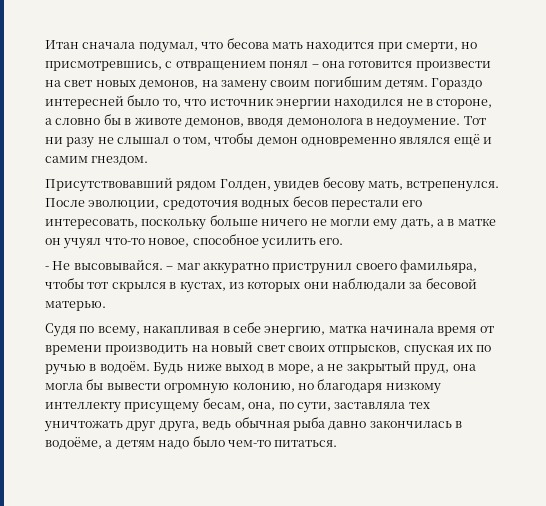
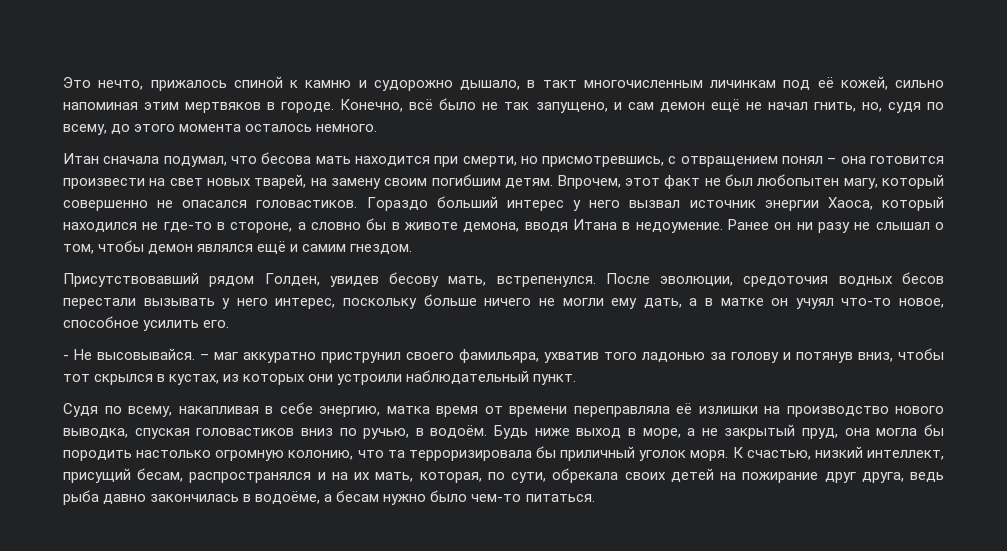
(45, 44) none -> [63,76,944,91] [63,98,944,113] [63,124,378,135] Это нечто, прижалось спиной к камню и судорожно дышало, в такт многочисленным личинкам под её кожей, сильно напоминая этим мертвяков в городе. Конечно, всё было не так запущено, и сам демон ещё не начал гнить, но, судя по всему, до этого момента осталось немного. //
[139,80,199,90] демонов, -> [254,174,307,189] тварей,
[431,78,483,90] [45,95,331,109] Гораздо интересней было то, что источник энергии -> [557,174,945,189] [63,196,945,211] Впрочем, этот факт не был любопытен магу, который совершенно не опасался головастиков. Гораздо больший интерес у него вызвал источник энергии Хаоса, который
(423, 102) none -> [163,222,212,232] где-то
[184,116,486,129] демонов, вводя демонолога в недоумение. Тот -> [463,219,792,233] демона, вводя Итана в недоумение. Ранее он
[301,137,396,147] одновременно -> (194, 249) none
[402,200,423,207] [45,219,138,229] его интересовать, -> [143,298,336,309] вызывать у него интерес,
(477, 266) none -> [544,352,893,363] ухватив того ладонью за голову и потянув вниз,
[332,278,477,292] [45,301,106,311] наблюдали за бесовой матерью. -> [337,370,577,385] устроили наблюдательный пункт.
[370,326,434,333] начинала -> (430, 410) none
[105,341,492,356] [45,364,86,375] производить на новый свет своих отпрысков, спуская их по ручью -> [573,403,944,417] [63,428,410,439] переправляла её излишки на производство нового выводка, спуская головастиков вниз по ручью,
[106,379,441,394] [45,398,430,413] [44,420,123,432] вывести огромную колонию, но благодаря низкому интеллекту присущему бесам, она, по сути, заставляла тех уничтожать -> [63,446,944,461] [63,468,819,483] породить настолько огромную колонию, что та терроризировала бы приличный уголок моря. К счастью, низкий интеллект, присущий бесам, распространялся и на их мать, которая, по сути, обрекала своих детей на пожирание
[234,417,290,428] обычная -> (945, 477) none
[115,440,190,450] детям надо -> [336,490,427,505] бесам нужно

